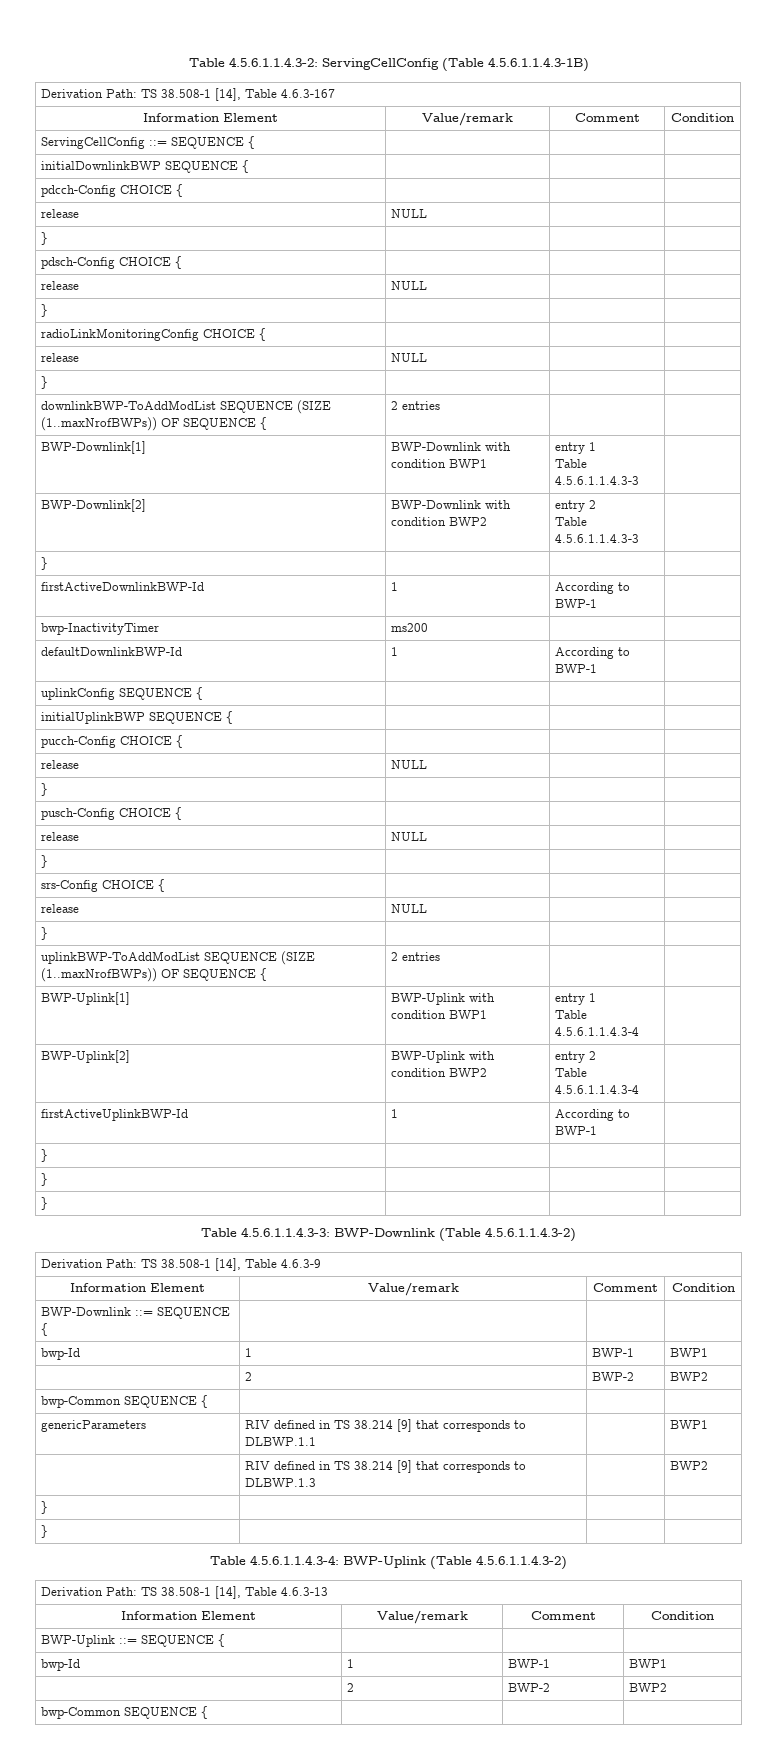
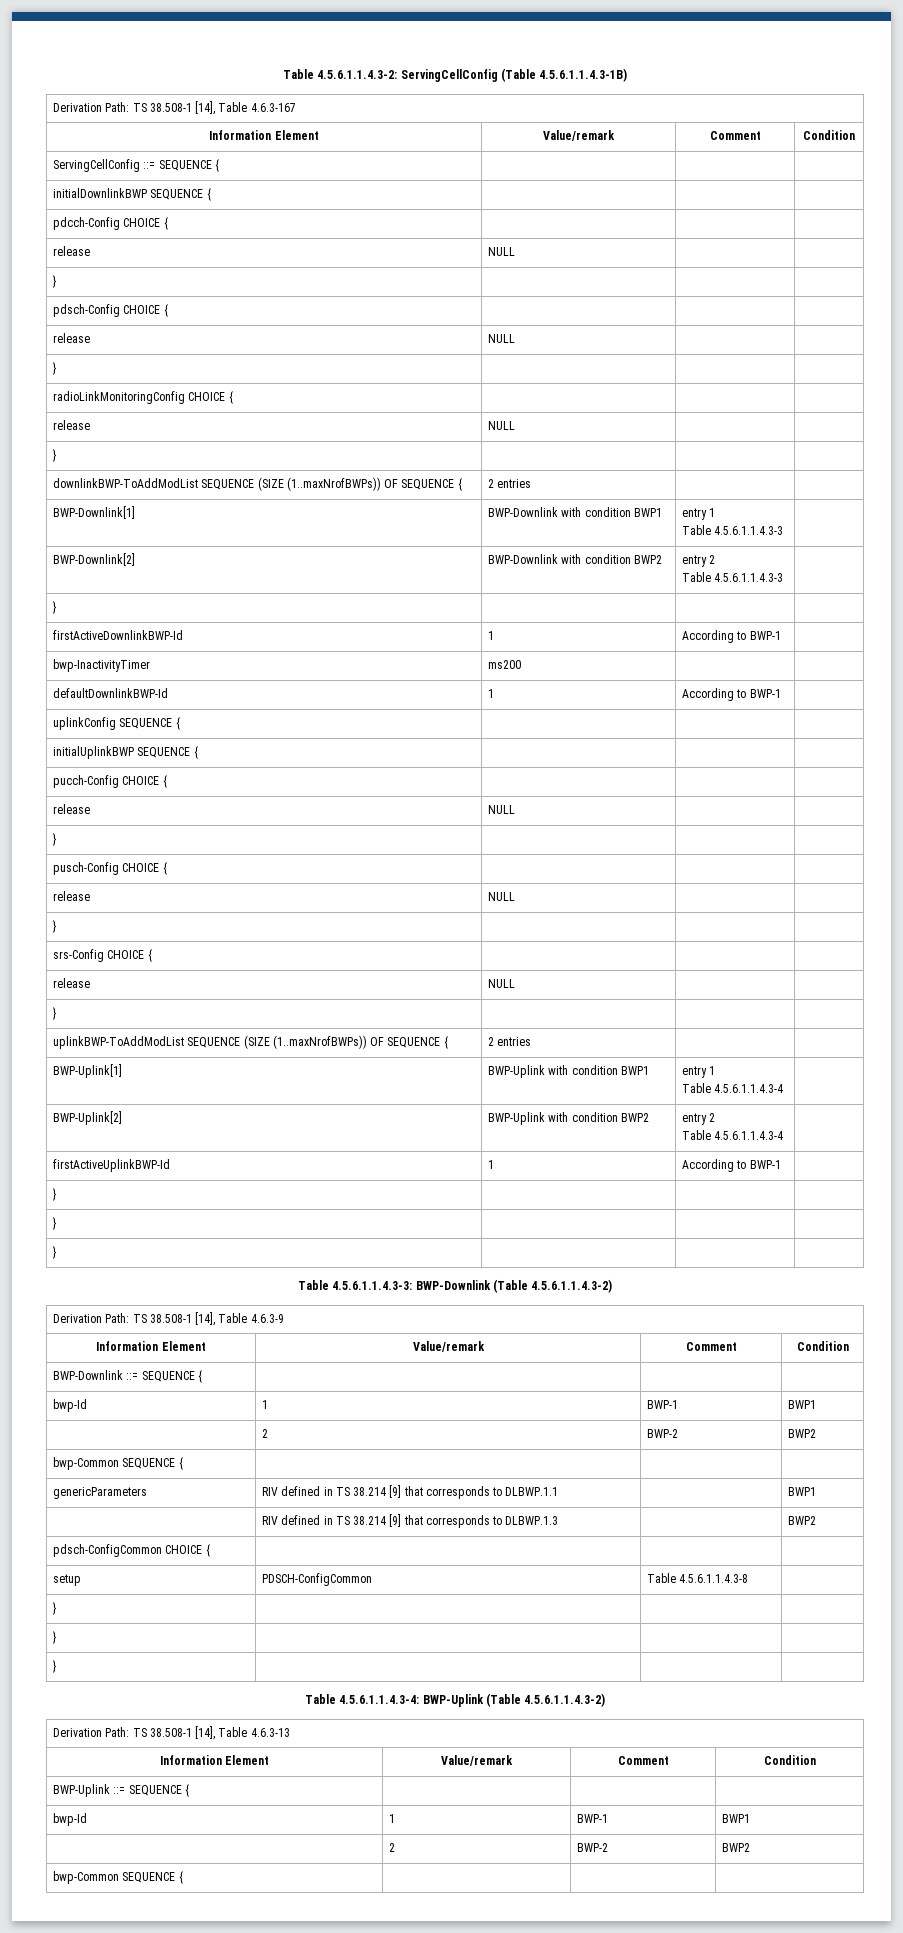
(709, 1465) none -> [53,1544,210,1557] [53,1574,82,1586] [262,1573,373,1586] [647,1573,749,1583] [52,1602,57,1615] // pdsch-ConfigCommon CHOICE { | | | // setup | PDSCH-ConfigCommon | Table 4.5.6.1.1.4.3-8 | // } | | |

